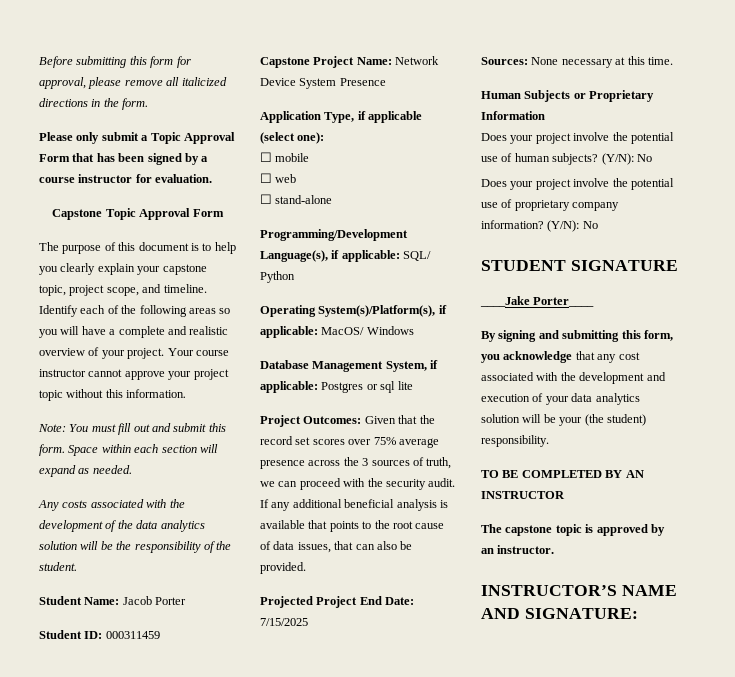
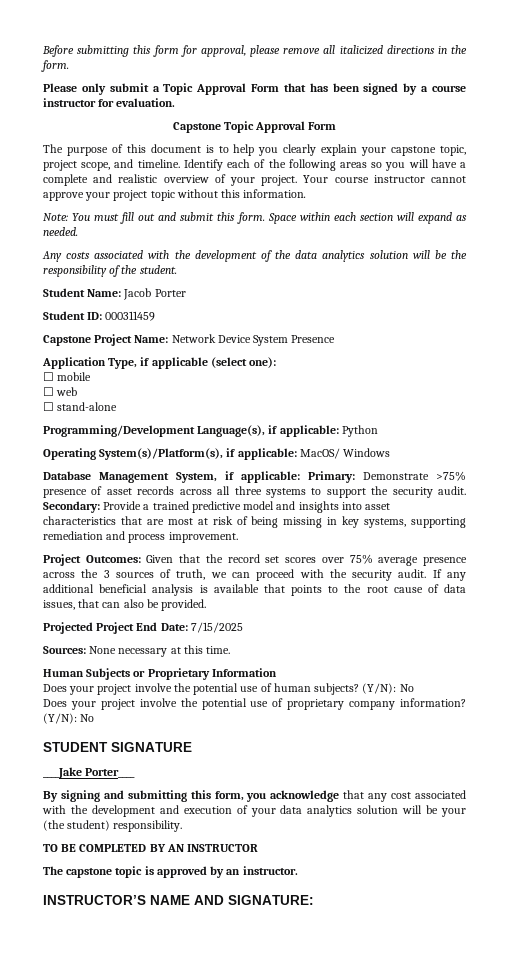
[403,251,432,261] SQL/ -> (339, 431) none
[321,381,413,393] Postgres or sql lite -> [308,471,466,483] [43,486,467,498] [43,501,391,513] [43,516,466,528] [43,531,238,543] Primary: Demonstrate >75% presence of asset records across all three systems to support the security audit. Secondary: Provide a trained predictive model and insights into asset characteristics that are most at risk of being missing in key systems, supporting remediation and process improvement.

